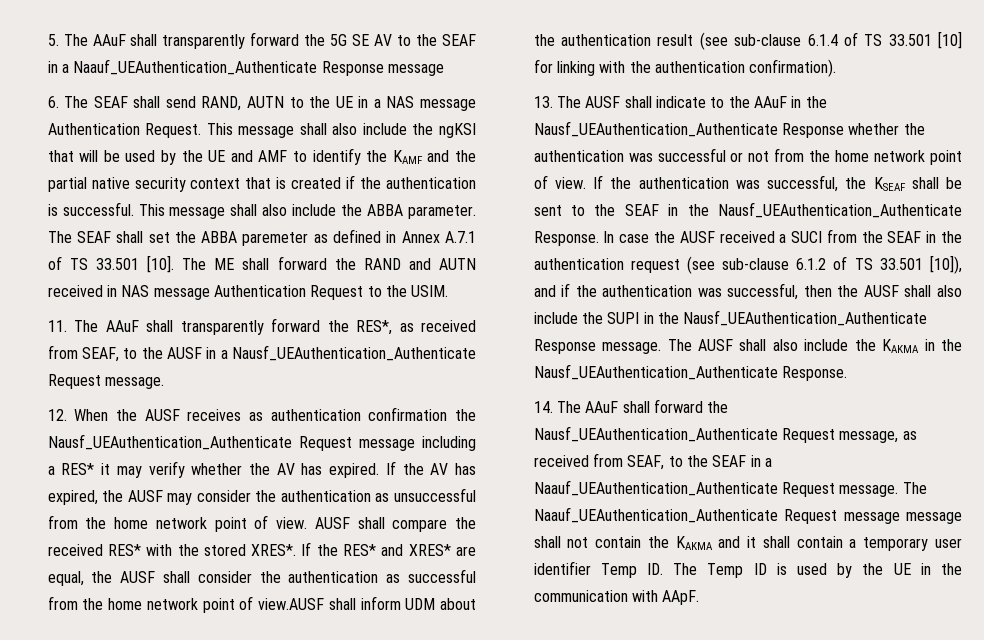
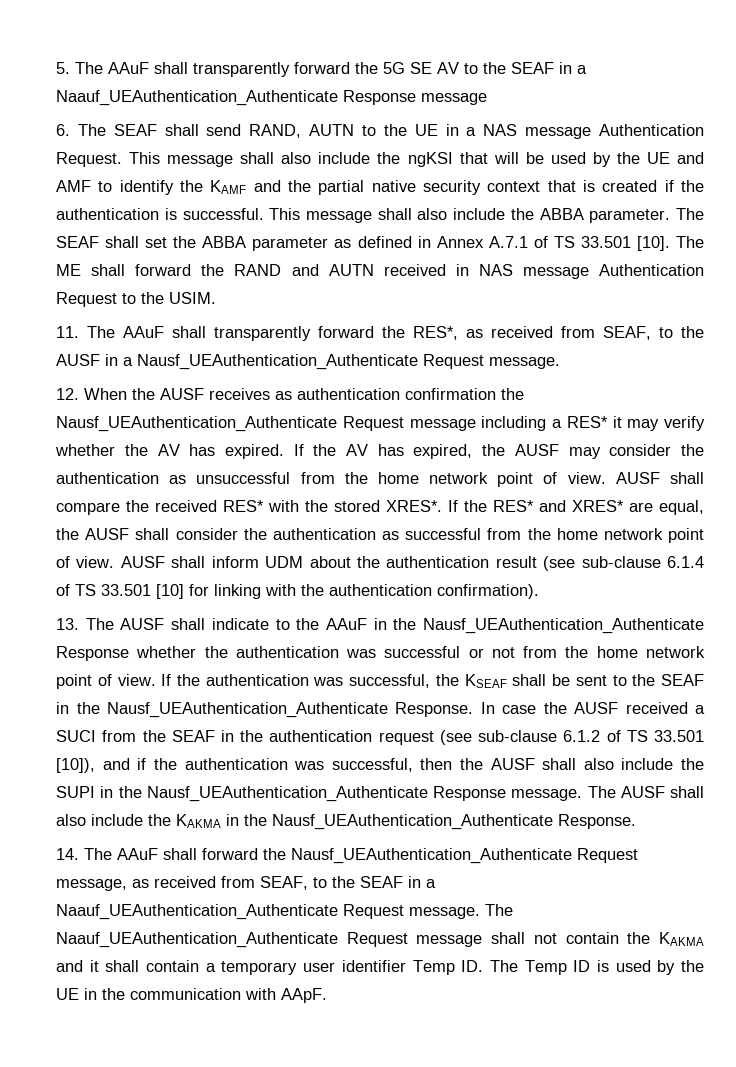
[242,232,309,246] paremeter -> [252,237,329,251] parameter
[258,598,325,610] view.AUSF -> [76,556,165,568] view. AUSF
[906,512,962,524] message -> (483, 941) none

